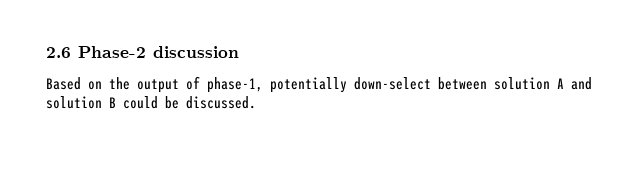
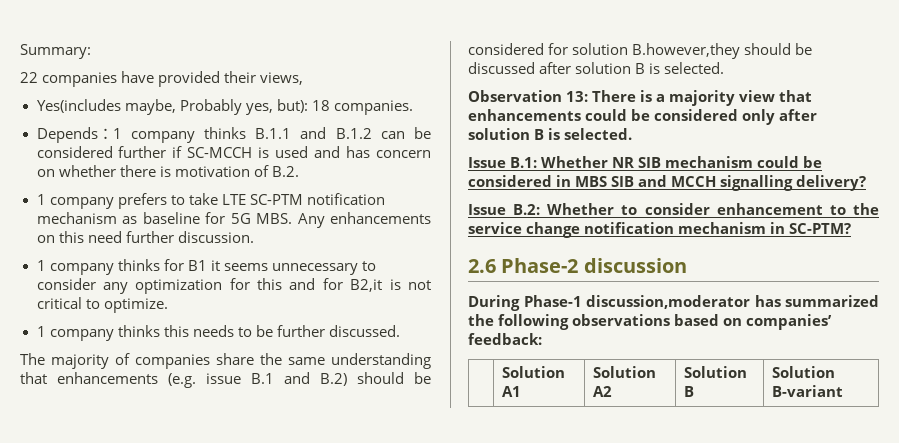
[46,46,239,58] [46,76,592,93] [46,96,256,109] 2.6 Phase-2 discussion // Based on the output of phase-1, potentially down-select between solution A and solution B could be discussed. -> [20,44,91,59] [20,71,304,87] [36,99,413,115] [36,127,432,143] [36,146,431,158] [36,165,299,177] [36,193,385,209] [36,212,431,228] [36,231,254,243] [36,259,376,275] [36,278,432,294] [36,297,168,313] [36,325,400,341] [20,353,431,369] [20,372,431,388] [468,43,813,59] [468,62,725,74] [468,90,813,106] [468,109,818,125] [468,128,633,140] [468,156,823,168] [468,175,867,191] [468,203,879,215] [468,222,852,238] [468,258,687,273] [468,295,879,311] [468,314,833,330] [468,333,542,345] [502,366,566,378] [502,386,522,397] [593,366,657,378] [593,386,613,397] [684,366,748,378] [684,386,695,397] [772,366,836,378] [772,385,844,397] Summary: // 22 companies have provided their views, // Yes(includes maybe, Probably yes, but): 18 companies. // Depends：1 company thinks B.1.1 and B.1.2 can be considered further if SC-MCCH is used and has concern on whether there is motivation of B.2. // 1 company prefers to take LTE SC-PTM notification mechanism as baseline for 5G MBS. Any enhancements on this need further discussion. // 1 company thinks for B1 it seems unnecessary to consider any optimization for this and for B2,it is not critical to optimize. // 1 company thinks this needs to be further discussed. // The majority of companies share the same understanding that enhancements (e.g. issue B.1 and B.2) should be considered for solution B.however,they should be discussed after solution B is selected. // Observation 13: There is a majority view that enhancements could be considered only after solution B is selected. // Issue B.1: Whether NR SIB mechanism could be considered in MBS SIB and MCCH signalling delivery? // Issue B.2: Whether to consider enhancement to the service change notification mechanism in SC-PTM? // 2.6 Phase-2 discussion // During Phase-1 discussion,moderator has summarized the following observations based on companies’ feedback: // | Solution A1 | Solution A2 | Solution B | Solution B-variant

